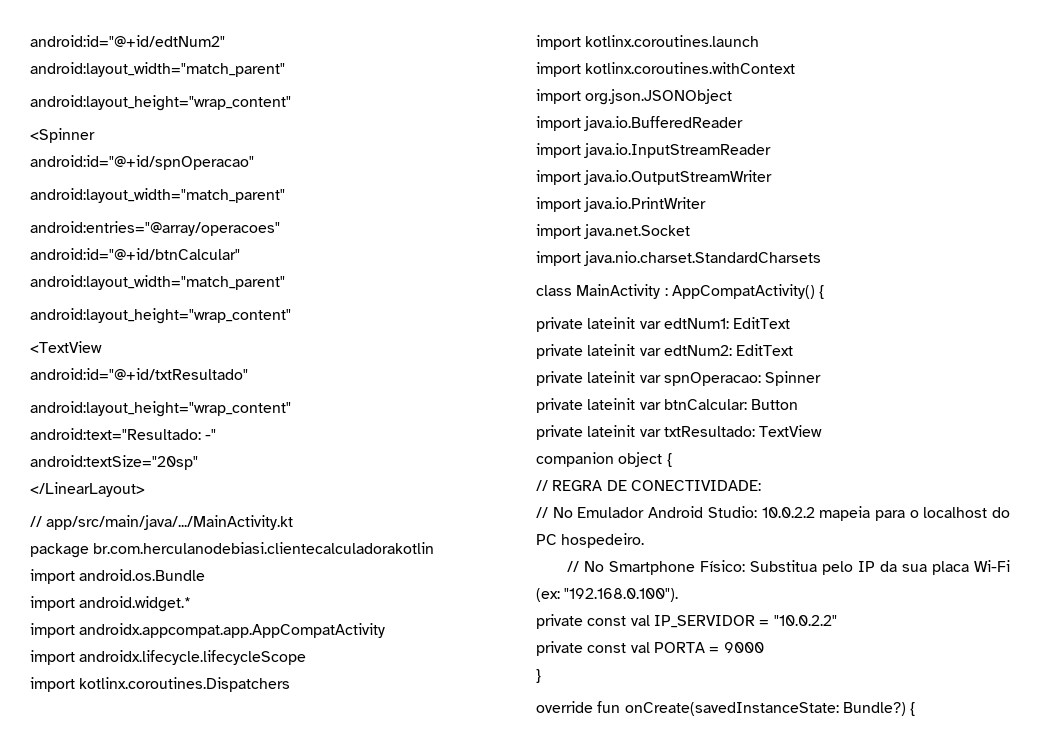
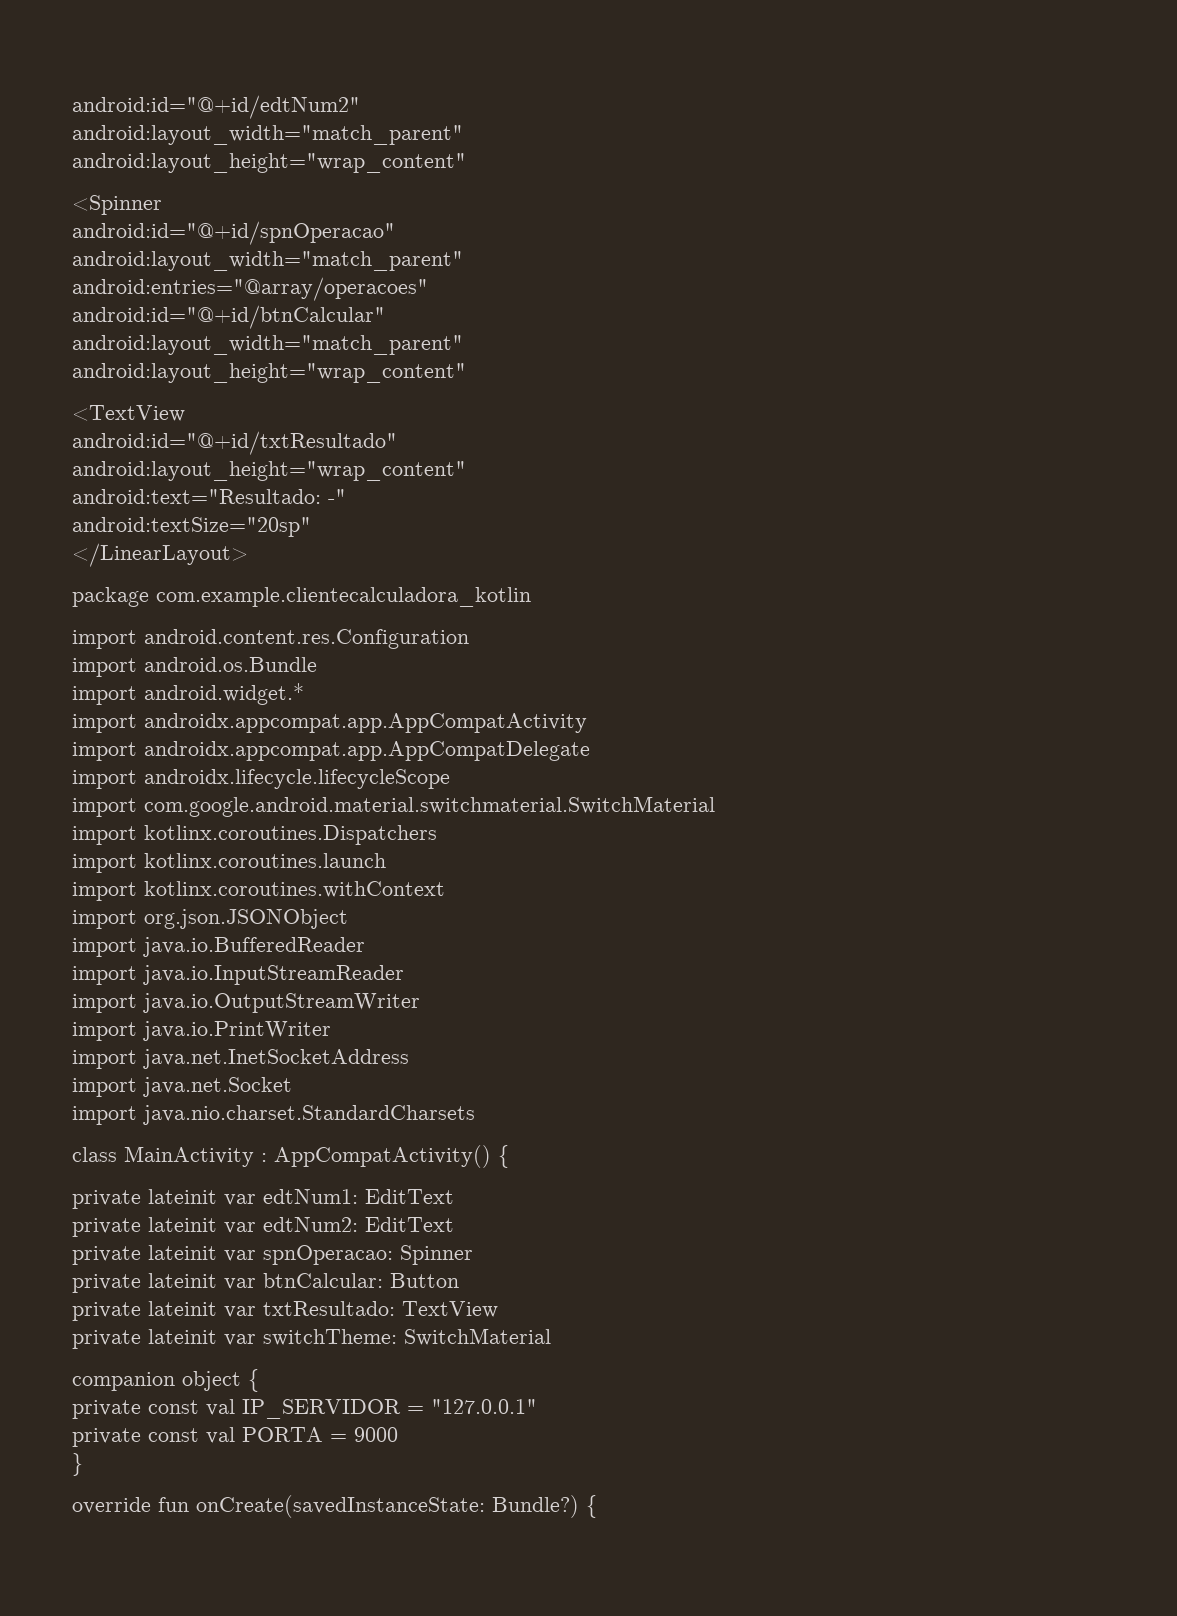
[30,515,294,530] [30,542,435,558] // app/src/main/java/.../MainActivity.kt // package br.com.herculanodebiasi.clientecalculadorakotlin -> [72,587,531,607] [72,629,469,649] package com.example.clientecalculadora_kotlin // import android.content.res.Configuration
(386, 630) none -> [72,741,590,761] // import androidx.appcompat.app.AppCompatDelegate
(307, 657) none -> [72,796,715,817] // import com.google.android.material.switchmaterial.SwitchMaterial
(707, 204) none -> [72,1049,409,1069] // import java.net.InetSocketAddress
[536,452,672,467] [536,480,761,491] [536,506,1010,521] [536,533,645,548] [566,560,1010,575] [536,588,679,602] companion object { // // REGRA DE CONECTIVIDADE: // // No Emulador Android Studio: 10.0.2.2 mapeia para o localhost do PC hospedeiro. // // No Smartphone Físico: Substitua pelo IP da sua placa Wi-Fi (ex: "192.168.0.100"). -> [72,1328,551,1349] [72,1369,259,1392] private lateinit var switchTheme: SwitchMaterial // companion object {
[773,615,837,626] "10.0.2.2" -> [431,1399,537,1414] "127.0.0.1"

